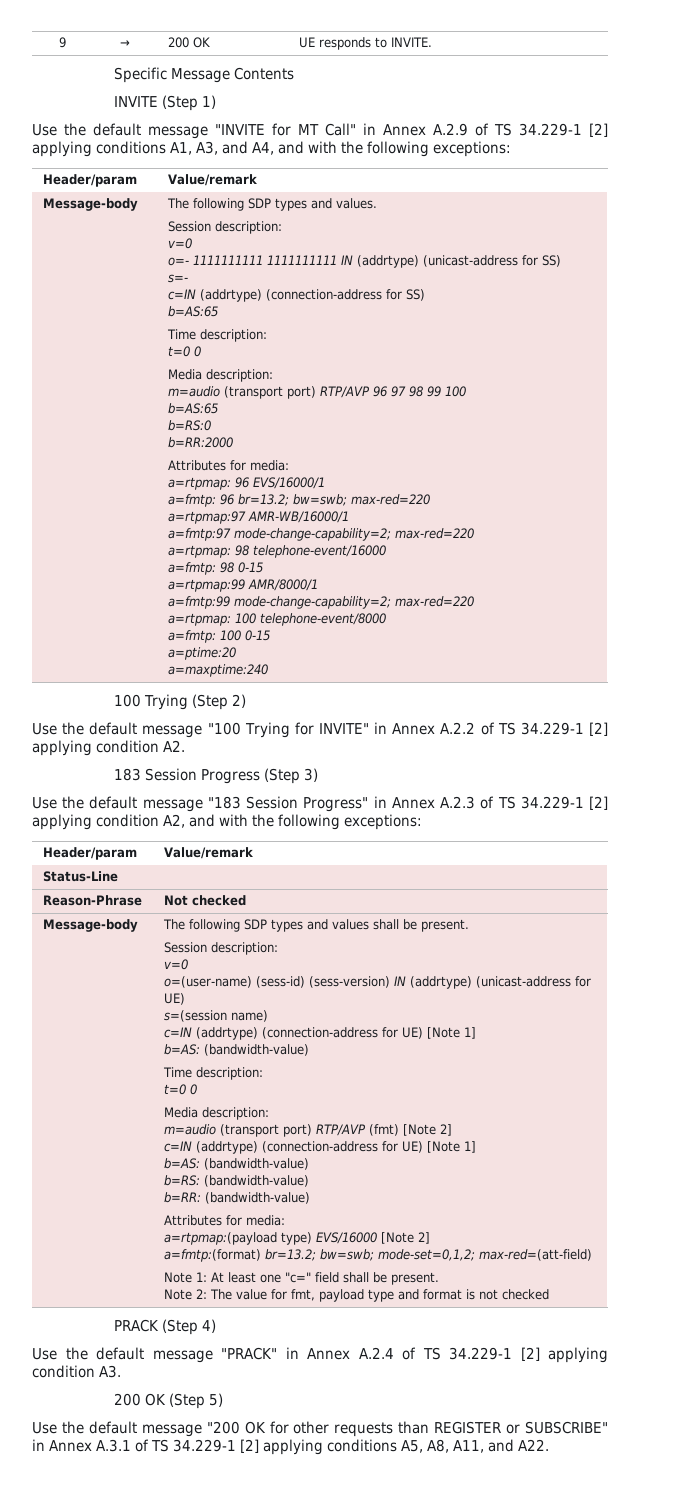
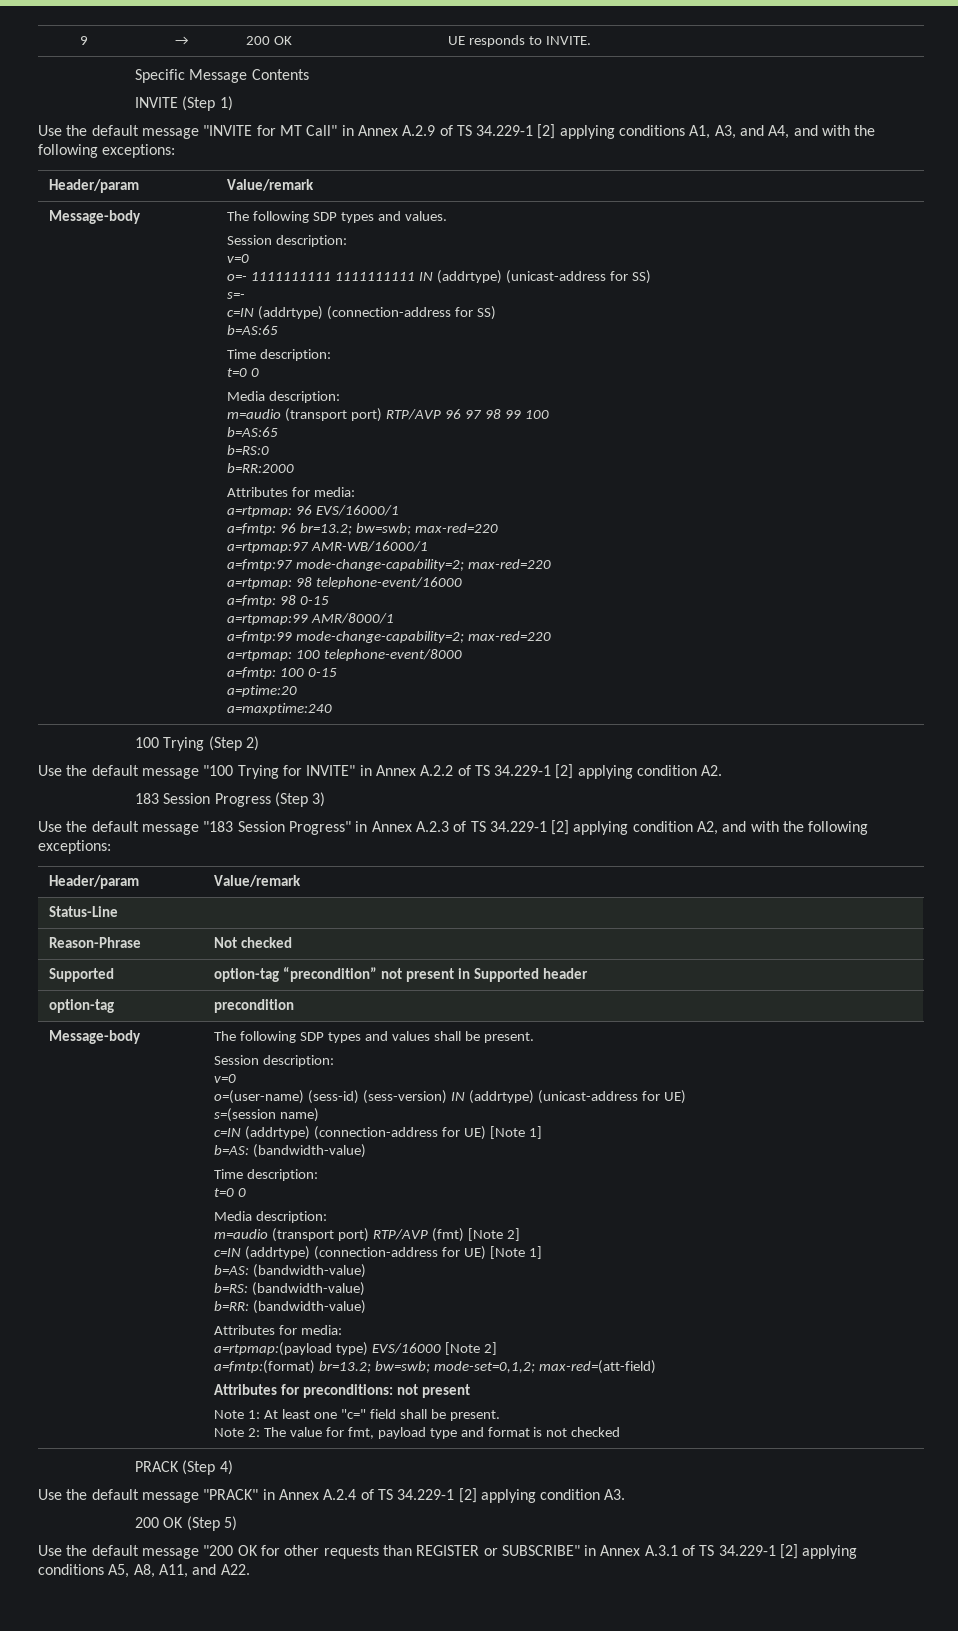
(246, 900) none -> [49,968,115,982] [214,967,588,982] [49,999,115,1013] [214,999,295,1013] // Supported | option-tag “precondition” not present in Supported header // option-tag | precondition
(592, 1255) none -> [214,1384,470,1398] // Attributes for preconditions: not present

